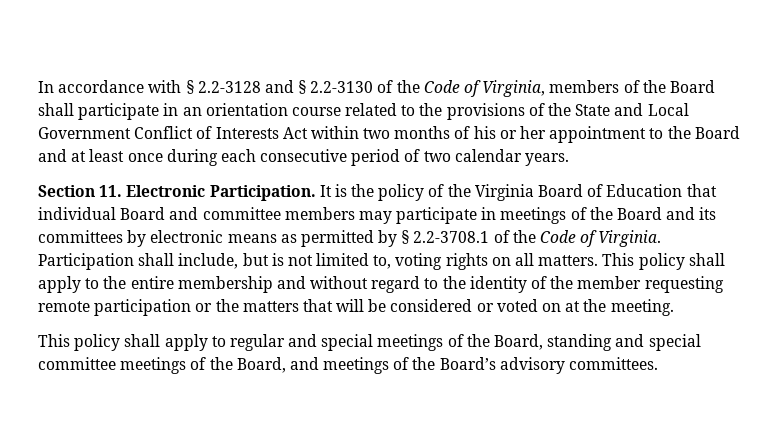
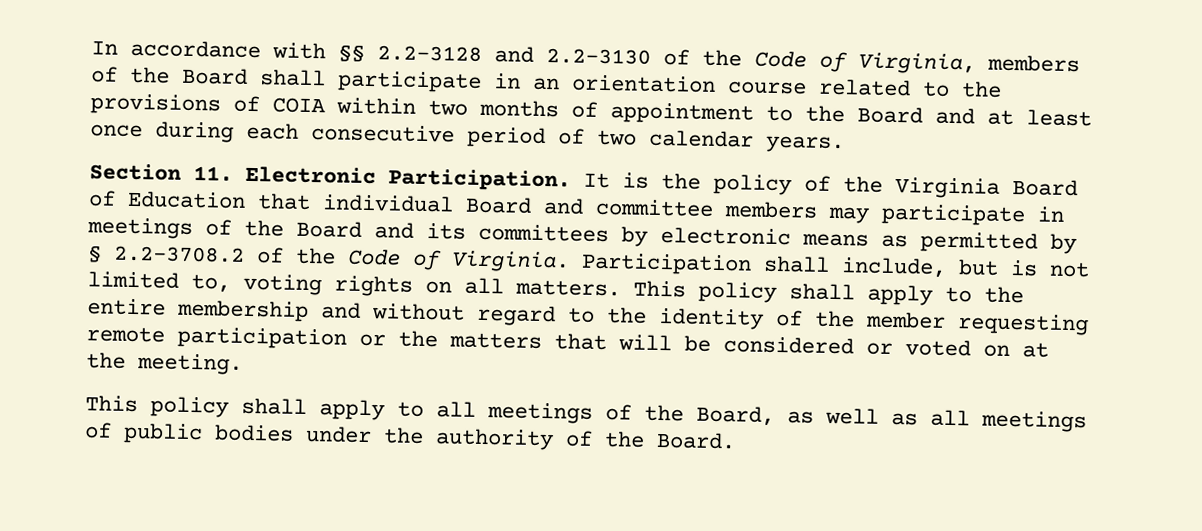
[185,80,194,94] § -> [338,44,365,62] §§
[298,80,307,94] § -> (534, 54) none
[548,103,689,116] [38,126,308,139] the State and Local Government Conflict of Interests Act -> [272,97,326,114] COIA
[473,126,547,139] his or her -> (598, 109) none
[413,231,490,243] 2.2-3708.1 -> [114,245,245,263] 2.2-3708.2
[229,334,701,351] [38,357,659,374] regular and special meetings of the Board, standing and special committee meetings of the Board, and meetings of the Board’s advisory committees. -> [436,401,1087,433] [84,422,736,451] all meetings of the Board, as well as all meetings of public bodies under the authority of the Board.

